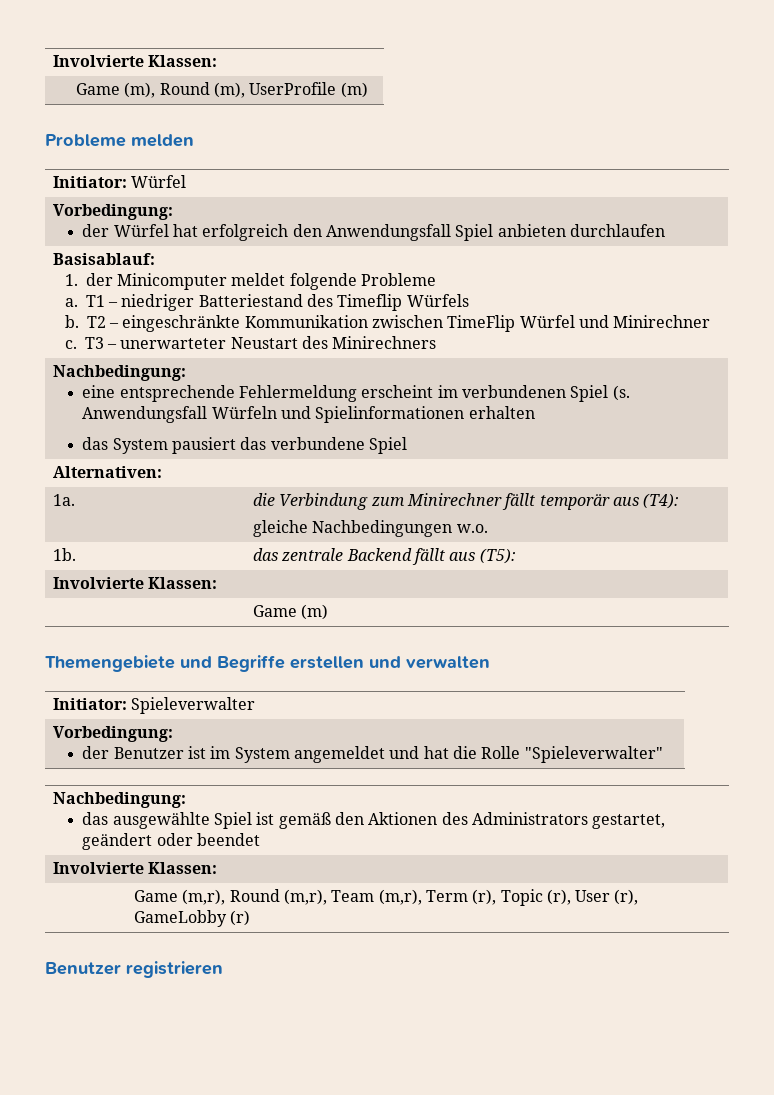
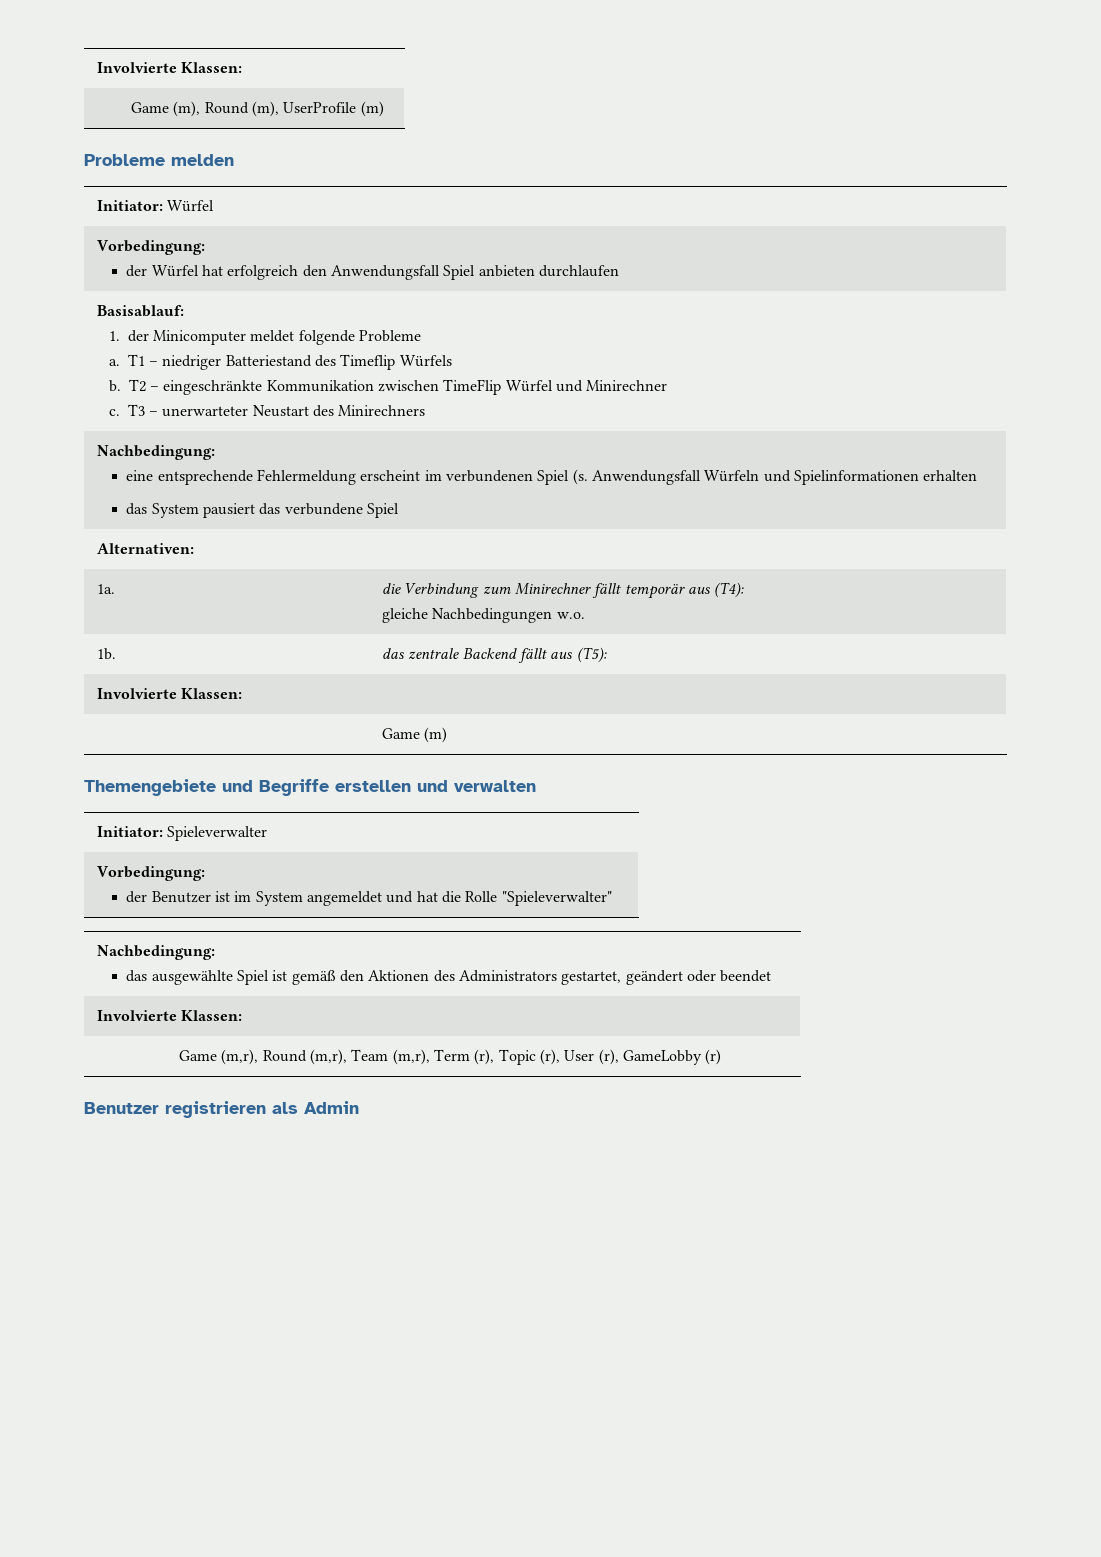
(223, 969) none -> [272,1101,359,1114] als Admin

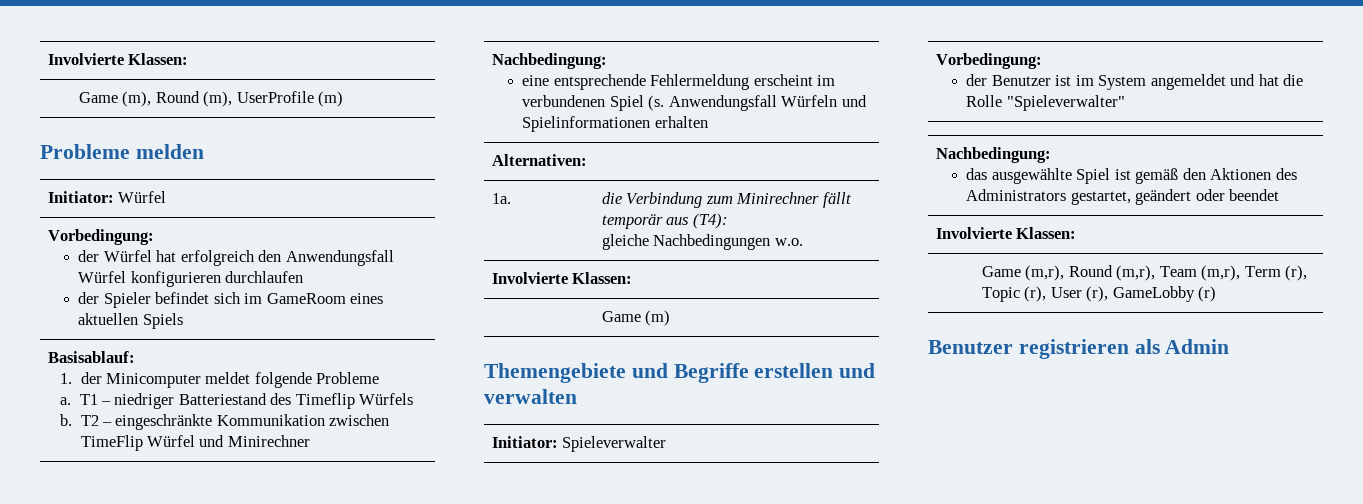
[443,265,535,280] Spiel anbieten -> [78,271,221,287] Würfel konfigurieren
(619, 271) none -> [78,292,384,308] [78,313,183,329] // der Spieler befindet sich im GameRoom eines aktuellen Spiels
[108,404,426,417] // c. T3 – unerwarteter Neustart des Minirechners -> (310, 441) none
[126,503,399,518] // das System pausiert das verbundene Spiel -> (708, 122) none
[96,648,116,660] [381,647,607,663] // 1b. | das zentrale Backend fällt aus (T5): -> (803, 242) none

